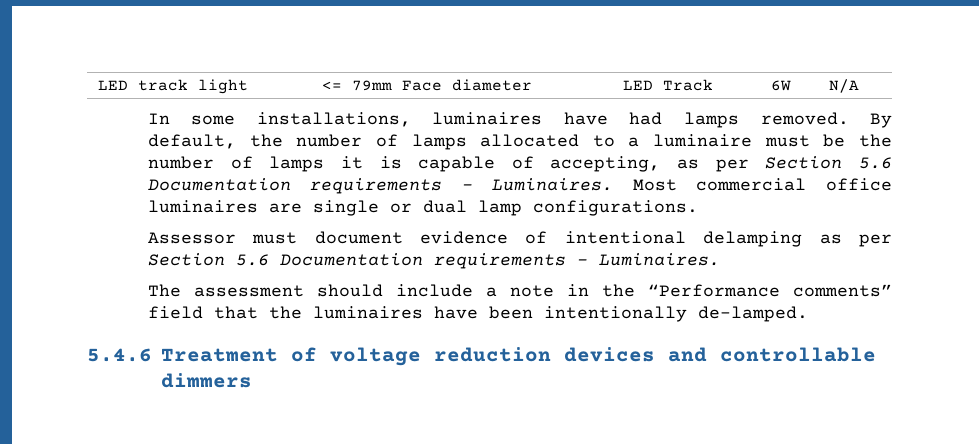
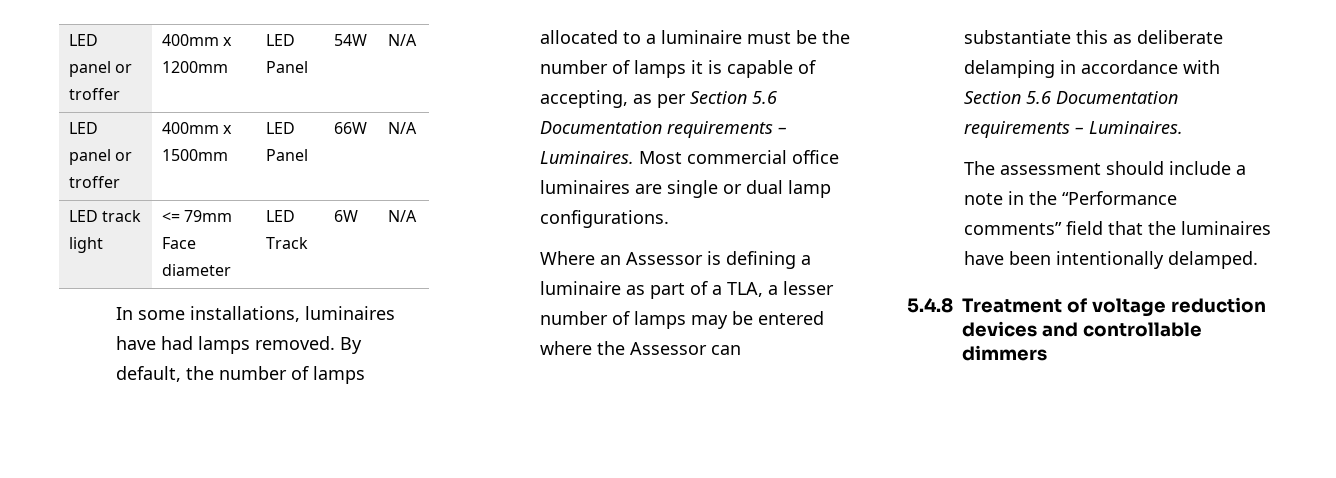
[97,80,128,90] LED -> [69,34,99,46] [69,61,133,77] [69,88,121,100] [162,34,233,46] [162,61,229,73] [266,34,296,46] [266,61,309,73] [334,34,368,46] [388,34,418,46] [69,122,99,134] [69,149,133,165] [69,176,121,188] [162,122,233,134] [162,149,229,161] [266,122,296,134] [266,149,309,161] [334,122,368,134] [388,122,418,134] [69,210,99,222] LED panel or troffer | 400mm x 1200mm | LED Panel | 54W | N/A // LED panel or troffer | 400mm x 1500mm | LED Panel | 66W | N/A // LED
[147,231,892,247] Assessor must document evidence of intentional delamping as per -> [540,251,812,269] [540,281,835,299] [540,311,825,329] [540,341,742,355] [964,30,1224,44] [964,60,1221,78] Where an Assessor is defining a luminaire as part of a TLA, a lesser number of lamps may be entered where the Assessor can substantiate this as deliberate delamping in accordance with
[697,306,808,322] [87,348,152,362] de-lamped. // 5.4.6 -> [1168,251,1259,269] [907,298,953,313] delamped. // 5.4.8

